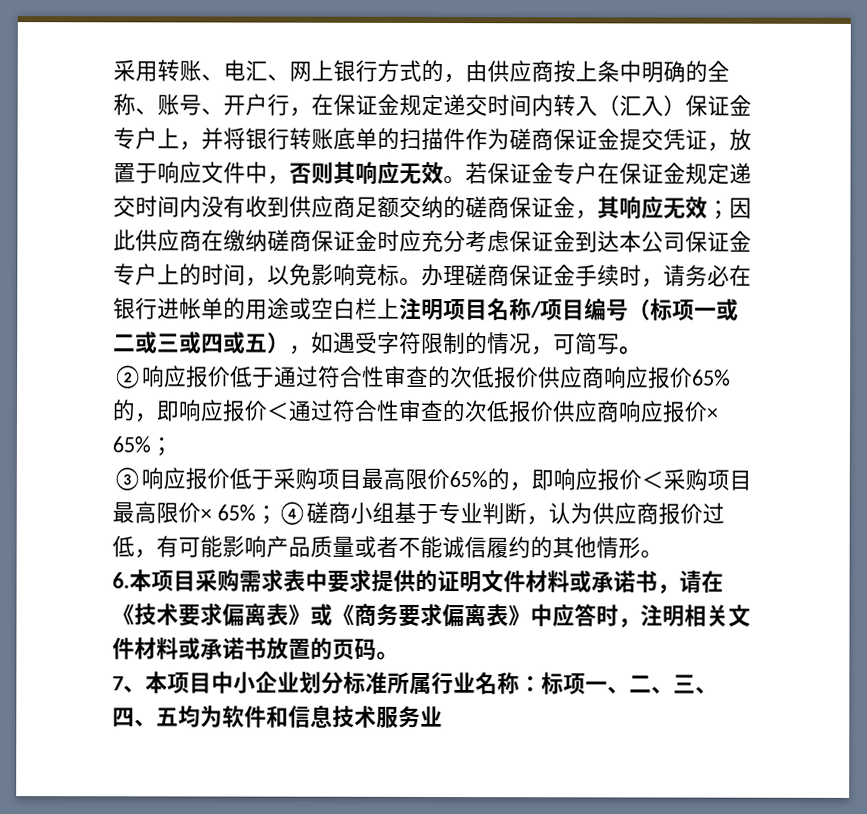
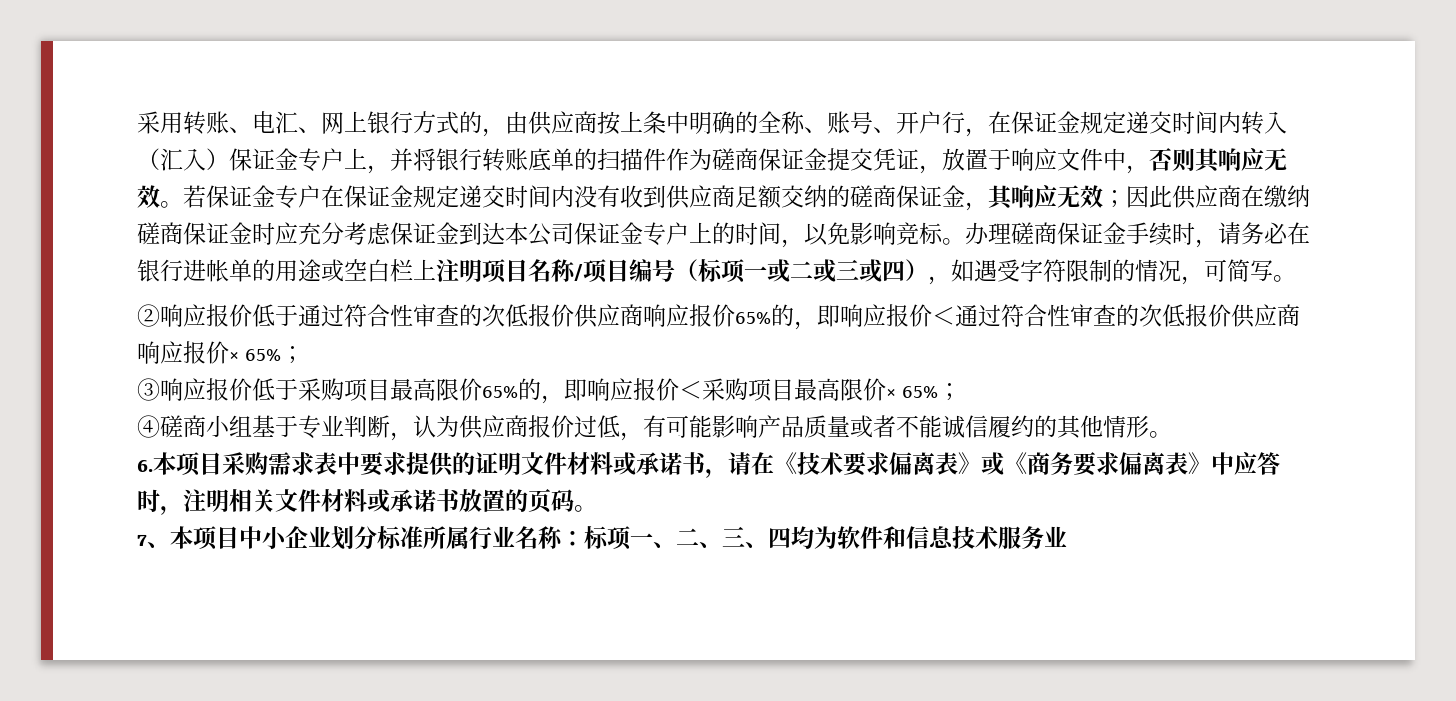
[223,331,268,354] 或五 -> (905, 270) none
(278, 515) none -> (962, 392) //
[134,707,179,727] 、五 -> (791, 537) none

